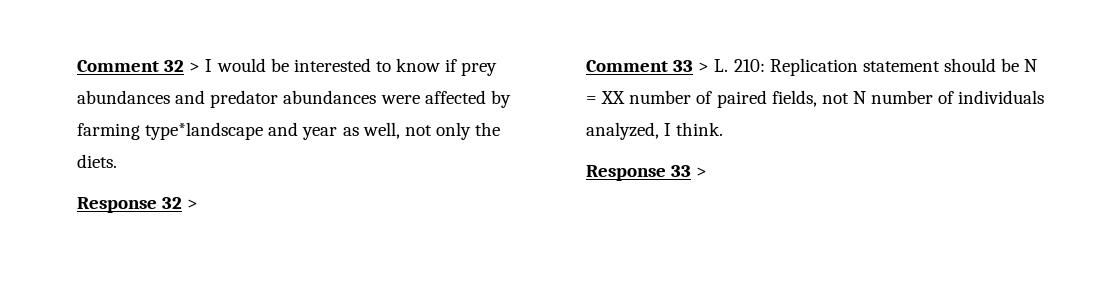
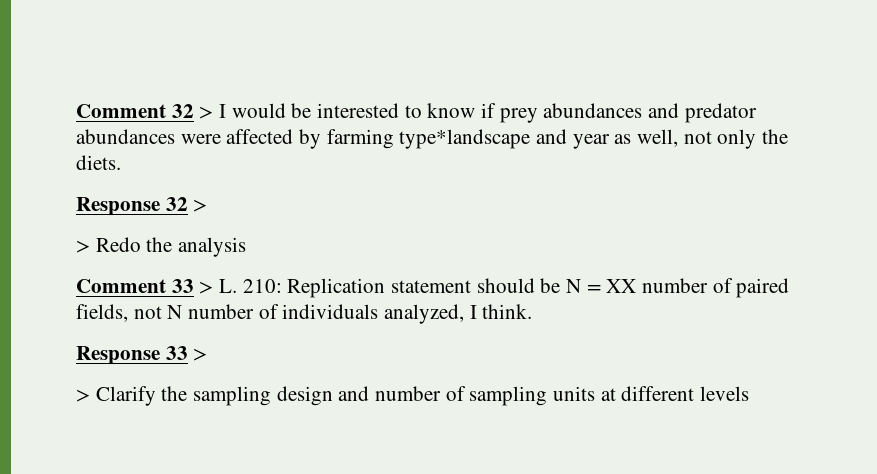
(199, 204) none -> [76,237,247,257] // > Redo the analysis
(708, 172) none -> [76,386,750,406] // > Clarify the sampling design and number of sampling units at different levels

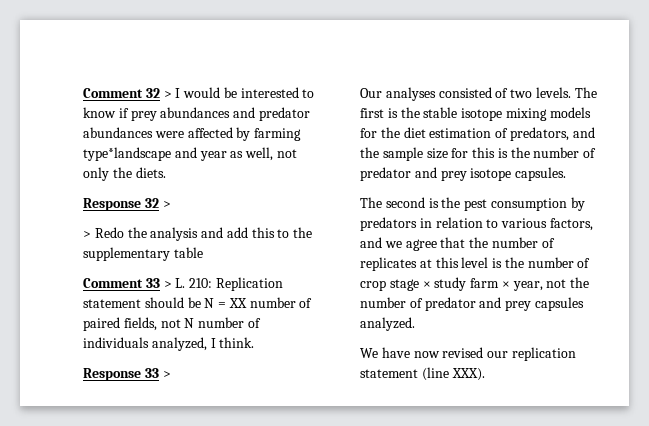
(247, 247) none -> [201,227,313,238] [83,247,203,261] and add this to the supplementary table
[76,386,750,406] > Clarify the sampling design and number of sampling units at different levels -> [360,87,597,101] [360,107,591,121] [360,127,595,141] [360,147,597,161] [360,167,567,181] [360,197,585,211] [360,217,593,231] [360,237,555,251] [360,257,591,271] [360,277,590,291] [360,297,584,311] [360,317,415,331] [360,347,576,361] [360,367,485,381] Our analyses consisted of two levels. The first is the stable isotope mixing models for the diet estimation of predators, and the sample size for this is the number of predator and prey isotope capsules. // The second is the pest consumption by predators in relation to various factors, and we agree that the number of replicates at this level is the number of crop stage × study farm × year, not the number of predator and prey capsules analyzed. // We have now revised our replication statement (line XXX).

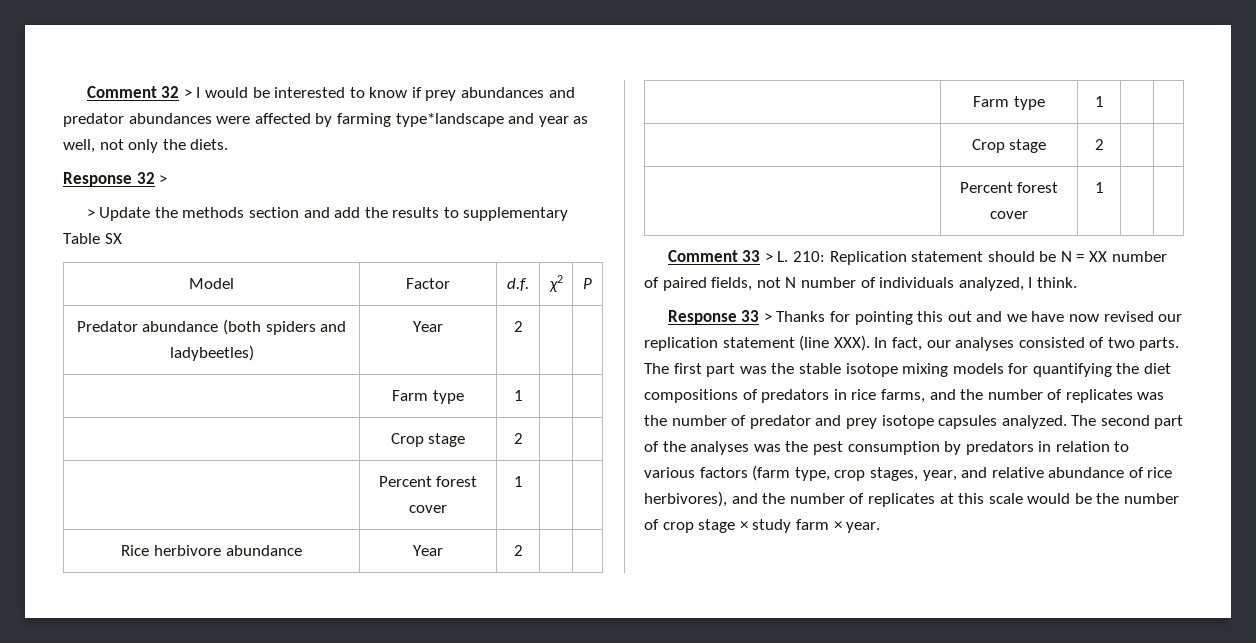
[94,227,313,241] [83,247,203,261] Redo the analysis and add this to the supplementary table -> [99,207,569,221] [63,233,122,244] [189,278,234,289] [406,278,450,289] [507,278,529,291] [548,275,563,292] [583,278,592,289] [76,319,347,335] [169,345,254,361] [413,321,443,332] [513,321,523,332] [392,390,464,404] [513,390,523,401] [390,433,466,447] [513,433,523,444] [378,476,478,487] [409,505,447,513] [513,476,523,487] [121,545,302,556] [413,545,443,556] [513,545,523,556] [973,96,1045,110] [1094,96,1104,107] [971,139,1047,153] [1094,139,1104,150] [959,182,1059,193] [990,211,1028,219] [1094,182,1104,193] Update the methods section and add the results to supplementary Table SX // Model | Factor | d.f. | χ2 | P // Predator abundance (both spiders and ladybeetles) | Year | 2 | | // | Farm type | 1 | | // | Crop stage | 2 | | // | Percent forest cover | 1 | | // Rice herbivore abundance | Year | 2 | | // | Farm type | 1 | | // | Crop stage | 2 | | // | Percent forest cover | 1 | |
[360,88,382,98] // Our -> [776,311,1183,325] [644,335,951,351] Thanks for pointing this out and we have now revised our replication statement (line XXX). In fact, our
[535,87,571,98] levels. -> [1139,337,1180,351] parts.
[387,108,398,118] is -> [706,363,767,377] part was
(377, 133) none -> [1032,363,1112,377] quantifying
[429,127,595,141] [360,147,508,161] estimation of predators, and the sample size for this is -> [644,389,1165,403] compositions of predators in rice farms, and the number of replicates was
[515,167,567,181] [360,197,439,208] capsules. // The second is -> [938,415,1184,429] [644,441,781,455] capsules analyzed. The second part of the analyses was
[549,218,593,231] [360,237,466,251] factors, and we agree that -> [699,465,1173,481] [644,491,758,507] factors (farm type, crop stages, year, and relative abundance of rice herbivores), and
[461,257,503,268] level is -> [988,493,1092,504] scale would be
[512,277,590,291] [360,297,584,311] [360,317,415,331] [360,347,576,361] [360,367,485,381] year, not the number of predator and prey capsules analyzed. // We have now revised our replication statement (line XXX). -> [846,522,881,533] year.

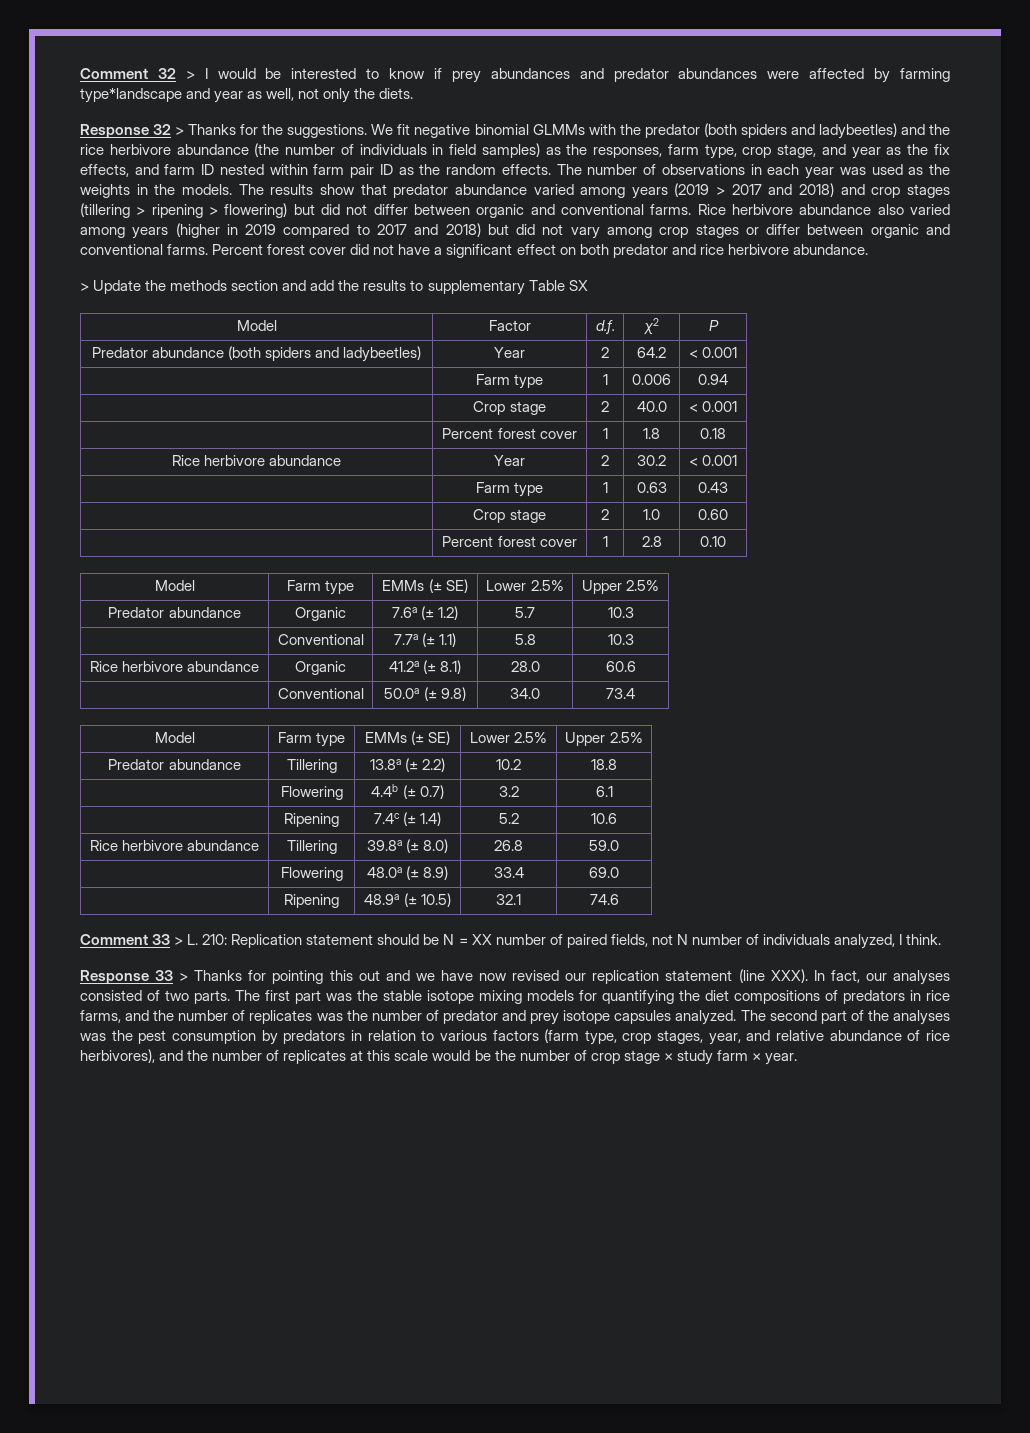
(168, 179) none -> [188,123,950,139] [80,143,951,159] [80,164,951,179] [80,183,950,199] [80,203,951,218] [80,223,951,239] [80,244,868,258] Thanks for the suggestions. We fit negative binomial GLMMs with the predator (both spiders and ladybeetles) and the rice herbivore abundance (the number of individuals in field samples) as the responses, farm type, crop stage, and year as the fix effects, and farm ID nested within farm pair ID as the random effects. The number of observations in each year was used as the weights in the models. The results show that predator abundance varied among years (2019 > 2017 and 2018) and crop stages (tillering > ripening > flowering) but did not differ between organic and conventional farms. Rice herbivore abundance also varied among years (higher in 2019 compared to 2017 and 2018) but did not vary among crop stages or differ between organic and conventional farms. Percent forest cover did not have a significant effect on both predator and rice herbivore abundance.
[392,390,464,404] [513,390,523,401] [390,433,466,447] [513,433,523,444] [378,476,478,487] [409,505,447,513] [513,476,523,487] | // | Farm type | 1 | | // | Crop stage | 2 | | // | Percent forest cover | 1 | | -> [637,347,666,358] [688,347,738,358] [475,374,544,389] [602,374,608,385] [632,374,671,385] [698,374,728,385] [473,401,546,415] [601,401,609,412] [636,401,667,412] [688,401,738,412] [442,428,577,439] [602,428,608,439] [643,428,660,439] [700,428,726,439] 64.2 | < 0.001 // | Farm type | 1 | 0.006 | 0.94 // | Crop stage | 2 | 40.0 | < 0.001 // | Percent forest cover | 1 | 1.8 | 0.18
[973,96,1045,110] [1094,96,1104,107] [971,139,1047,153] [1094,139,1104,150] [959,182,1059,193] [990,211,1028,219] [1094,182,1104,193] | // | Farm type | 1 | | // | Crop stage | 2 | | // | Percent forest cover | 1 | | -> [637,455,666,466] [688,455,738,466] [475,482,544,497] [602,482,608,493] [636,482,667,493] [698,482,728,493] [473,509,546,523] [601,509,609,520] [643,509,660,520] [698,509,728,520] [442,536,577,547] [602,536,608,547] [641,536,662,547] [700,536,726,547] [154,580,195,591] [286,580,355,595] [382,579,468,593] [486,580,564,591] [581,580,660,594] [108,607,241,618] [295,607,346,621] [391,606,459,620] [515,607,535,618] [607,607,634,618] [277,634,364,645] [393,633,457,647] [514,634,536,645] [607,634,634,645] [89,661,260,672] [295,661,346,675] [388,660,462,674] [510,661,540,672] [605,661,636,672] [277,688,364,699] [384,687,466,701] [510,688,540,699] [606,688,635,699] [154,732,195,743] [277,732,346,747] [364,731,451,745] [469,732,548,743] [565,732,643,746] [108,759,241,770] [286,759,337,773] [369,758,446,772] [496,759,521,770] [591,759,617,770] [280,786,343,800] [371,784,444,799] [498,786,519,797] [595,786,613,797] [284,813,339,827] [373,812,442,826] [498,813,519,824] [591,813,617,824] [89,840,260,851] [286,840,337,854] [366,839,449,853] [494,840,523,851] [589,840,619,851] [280,867,343,881] [366,866,449,880] [493,867,524,878] [589,867,619,878] [284,894,339,908] [364,893,451,907] [496,894,521,905] [589,894,619,905] 30.2 | < 0.001 // | Farm type | 1 | 0.63 | 0.43 // | Crop stage | 2 | 1.0 | 0.60 // | Percent forest cover | 1 | 2.8 | 0.10 // Model | Farm type | EMMs (± SE) | Lower 2.5% | Upper 2.5% // Predator abundance | Organic | 7.6a (± 1.2) | 5.7 | 10.3 // | Conventional | 7.7a (± 1.1) | 5.8 | 10.3 // Rice herbivore abundance | Organic | 41.2a (± 8.1) | 28.0 | 60.6 // | Conventional | 50.0a (± 9.8) | 34.0 | 73.4 // Model | Farm type | EMMs (± SE) | Lower 2.5% | Upper 2.5% // Predator abundance | Tillering | 13.8a (± 2.2) | 10.2 | 18.8 // | Flowering | 4.4b (± 0.7) | 3.2 | 6.1 // | Ripening | 7.4c (± 1.4) | 5.2 | 10.6 // Rice herbivore abundance | Tillering | 39.8a (± 8.0) | 26.8 | 59.0 // | Flowering | 48.0a (± 8.9) | 33.4 | 69.0 // | Ripening | 48.9a (± 10.5) | 32.1 | 74.6

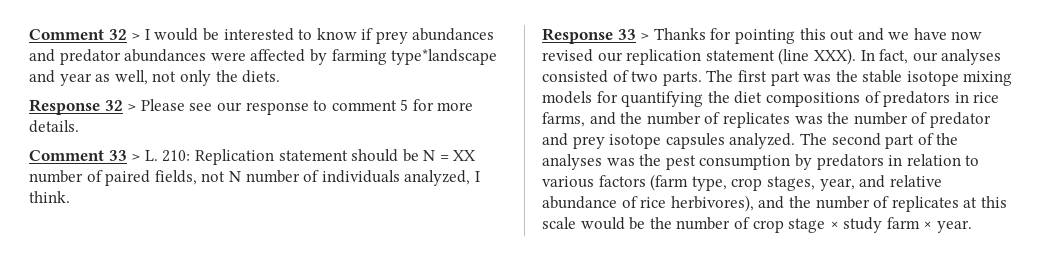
[188,123,950,139] [80,143,951,159] [80,164,951,179] [80,183,950,199] [80,203,951,218] [80,223,951,239] [80,244,868,258] [80,280,588,295] [236,320,277,331] [488,320,531,331] [595,320,615,334] [643,318,659,335] [708,320,719,331] [91,346,422,362] [494,347,525,358] [601,347,609,358] [637,347,666,358] [688,347,738,358] [475,374,544,389] [602,374,608,385] [632,374,671,385] [698,374,728,385] [473,401,546,415] [601,401,609,412] [636,401,667,412] [688,401,738,412] [442,428,577,439] [602,428,608,439] [643,428,660,439] [700,428,726,439] [171,455,342,466] [494,455,525,466] [601,455,609,466] [637,455,666,466] [688,455,738,466] [475,482,544,497] [602,482,608,493] [636,482,667,493] [698,482,728,493] [473,509,546,523] [601,509,609,520] [643,509,660,520] [698,509,728,520] [442,536,577,547] [602,536,608,547] [641,536,662,547] [700,536,726,547] [154,580,195,591] [286,580,355,595] [382,579,468,593] [486,580,564,591] [581,580,660,594] [108,607,241,618] [295,607,346,621] [391,606,459,620] [515,607,535,618] [607,607,634,618] [277,634,364,645] [393,633,457,647] [514,634,536,645] [607,634,634,645] [89,661,260,672] [295,661,346,675] [388,660,462,674] [510,661,540,672] [605,661,636,672] [277,688,364,699] [384,687,466,701] [510,688,540,699] [606,688,635,699] [154,732,195,743] [277,732,346,747] [364,731,451,745] [469,732,548,743] [565,732,643,746] [108,759,241,770] [286,759,337,773] [369,758,446,772] [496,759,521,770] [591,759,617,770] [280,786,343,800] [371,784,444,799] [498,786,519,797] [595,786,613,797] [284,813,339,827] [373,812,442,826] [498,813,519,824] [591,813,617,824] [89,840,260,851] [286,840,337,854] [366,839,449,853] [494,840,523,851] [589,840,619,851] [280,867,343,881] [366,866,449,880] [493,867,524,878] [589,867,619,878] [284,894,339,908] [364,893,451,907] [496,894,521,905] [589,894,619,905] Thanks for the suggestions. We fit negative binomial GLMMs with the predator (both spiders and ladybeetles) and the rice herbivore abundance (the number of individuals in field samples) as the responses, farm type, crop stage, and year as the fix effects, and farm ID nested within farm pair ID as the random effects. The number of observations in each year was used as the weights in the models. The results show that predator abundance varied among years (2019 > 2017 and 2018) and crop stages (tillering > ripening > flowering) but did not differ between organic and conventional farms. Rice herbivore abundance also varied among years (higher in 2019 compared to 2017 and 2018) but did not vary among crop stages or differ between organic and conventional farms. Percent forest cover did not have a significant effect on both predator and rice herbivore abundance. // > Update the methods section and add the results to supplementary Table SX // Model | Factor | d.f. | χ2 | P // Predator abundance (both spiders and ladybeetles) | Year | 2 | 64.2 | < 0.001 // | Farm type | 1 | 0.006 | 0.94 // | Crop stage | 2 | 40.0 | < 0.001 // | Percent forest cover | 1 | 1.8 | 0.18 // Rice herbivore abundance | Year | 2 | 30.2 | < 0.001 // | Farm type | 1 | 0.63 | 0.43 // | Crop stage | 2 | 1.0 | 0.60 // | Percent forest cover | 1 | 2.8 | 0.10 // Model | Farm type | EMMs (± SE) | Lower 2.5% | Upper 2.5% // Predator abundance | Organic | 7.6a (± 1.2) | 5.7 | 10.3 // | Conventional | 7.7a (± 1.1) | 5.8 | 10.3 // Rice herbivore abundance | Organic | 41.2a (± 8.1) | 28.0 | 60.6 // | Conventional | 50.0a (± 9.8) | 34.0 | 73.4 // Model | Farm type | EMMs (± SE) | Lower 2.5% | Upper 2.5% // Predator abundance | Tillering | 13.8a (± 2.2) | 10.2 | 18.8 // | Flowering | 4.4b (± 0.7) | 3.2 | 6.1 // | Ripening | 7.4c (± 1.4) | 5.2 | 10.6 // Rice herbivore abundance | Tillering | 39.8a (± 8.0) | 26.8 | 59.0 // | Flowering | 48.0a (± 8.9) | 33.4 | 69.0 // | Ripening | 48.9a (± 10.5) | 32.1 | 74.6 -> [140,99,474,115] [29,120,79,133] Please see our response to comment 5 for more details.

